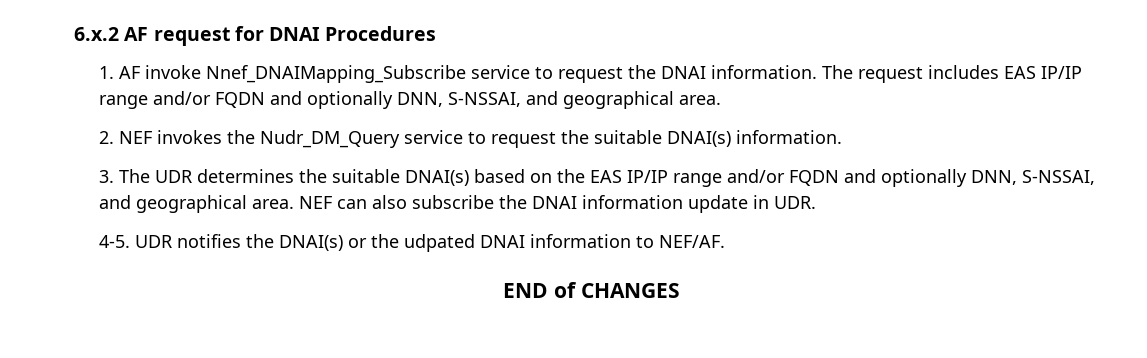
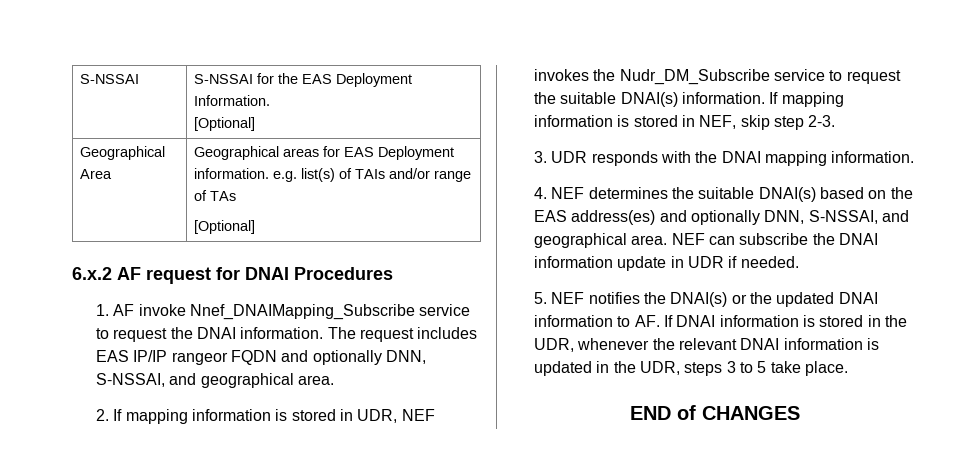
(74, 34) none -> [80,74,140,84] [194,73,413,87] [194,95,271,106] [194,117,256,131] [80,146,166,160] [80,169,113,179] [194,146,455,160] [194,168,472,182] [194,190,237,201] [194,220,256,234] S-NSSAI | S-NSSAI for the EAS Deployment Information. // [Optional] // Geographical Area | Geographical areas for EAS Deployment information. e.g. list(s) of TAIs and/or range of TAs // [Optional] //
[99,91,212,109] range and/or -> [171,352,228,365] rangeor
(115, 137) none -> [113,409,398,424] If mapping information is stored in UDR,
[260,130,401,148] Nudr_DM_Query -> [619,69,770,85] Nudr_DM_Subscribe
[99,169,193,183] // 3. The UDR -> [769,92,844,107] [534,115,836,130] [534,151,915,166] [534,187,585,199] If mapping information is stored in NEF, skip step 2-3. // 3. UDR responds with the DNAI mapping information. // 4. NEF
[627,169,840,187] IP/IP range and/or FQDN -> [571,210,656,225] address(es)
[372,195,408,209] also -> (736, 240) none
[774,196,817,209] [99,235,173,248] UDR. // 4-5. UDR -> [688,256,799,268] [534,292,585,304] UDR if needed. // 5. NEF
[404,234,476,252] udpated -> [776,292,835,307] updated
[659,235,726,248] NEF/AF. -> [634,315,908,327] [534,338,880,352] [534,361,849,376] AF. If DNAI information is stored in the UDR, whenever the relevant DNAI information is updated in the UDR, steps 3 to 5 take place.

